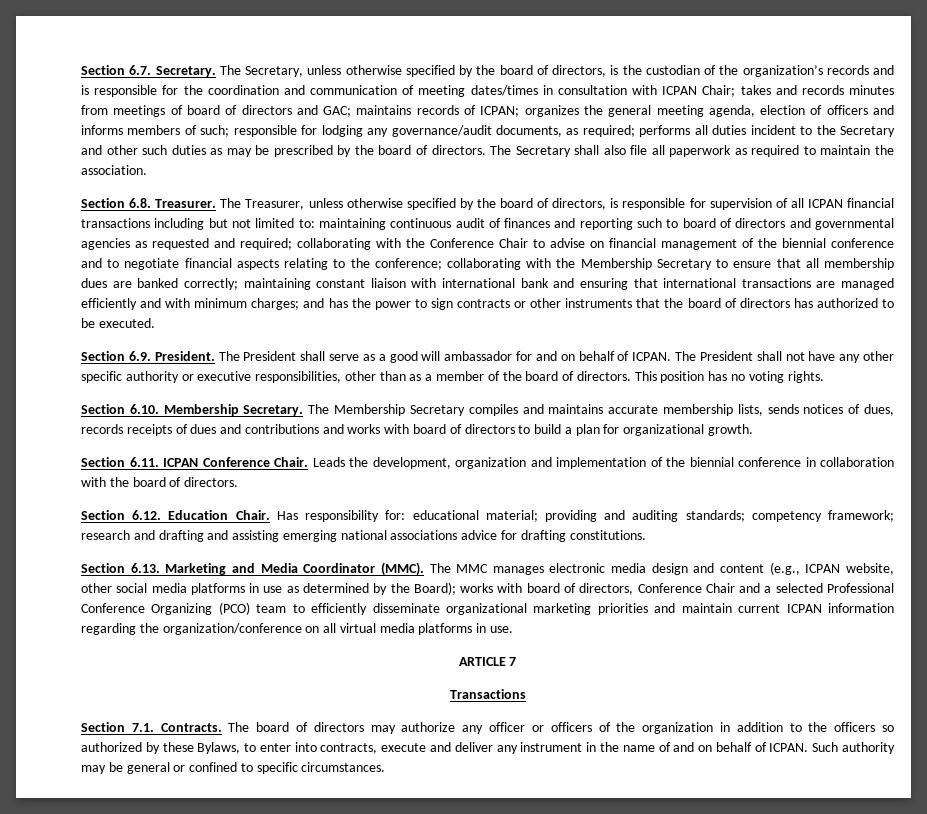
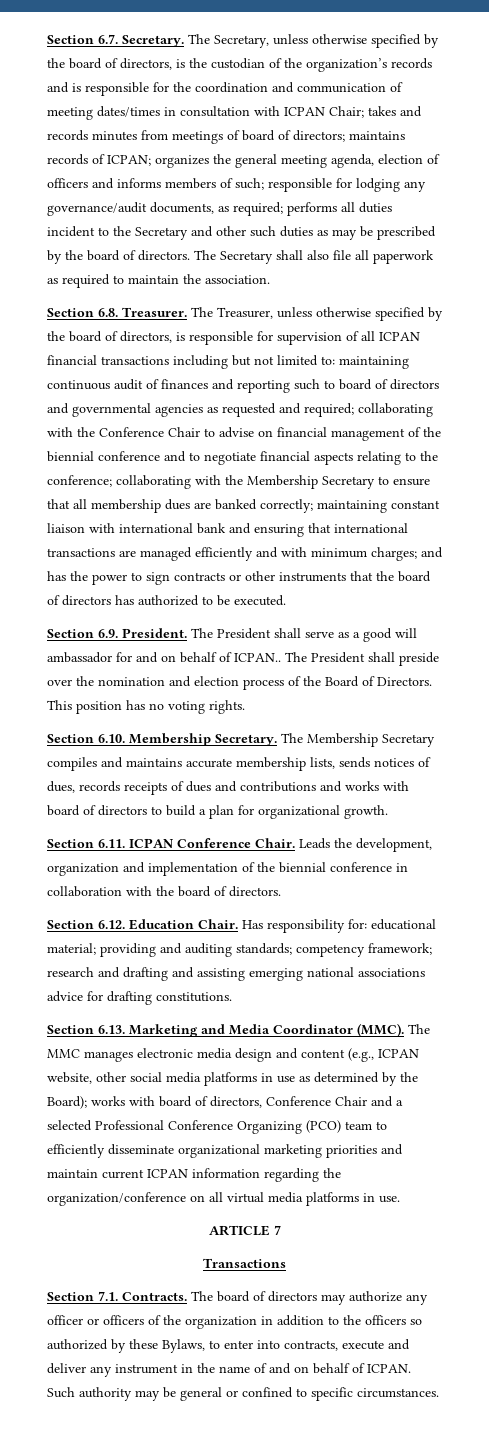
[241,105,352,117] directors and GAC; -> [293,130,345,142] directors;
[632,351,895,363] [81,371,631,383] ICPAN. The President shall not have any other specific authority or executive responsibilities, other than as a member of the board of directors. -> [234,652,439,666] [47,676,432,690] ICPAN.. The President shall preside over the nomination and election process of the Board of Directors.

